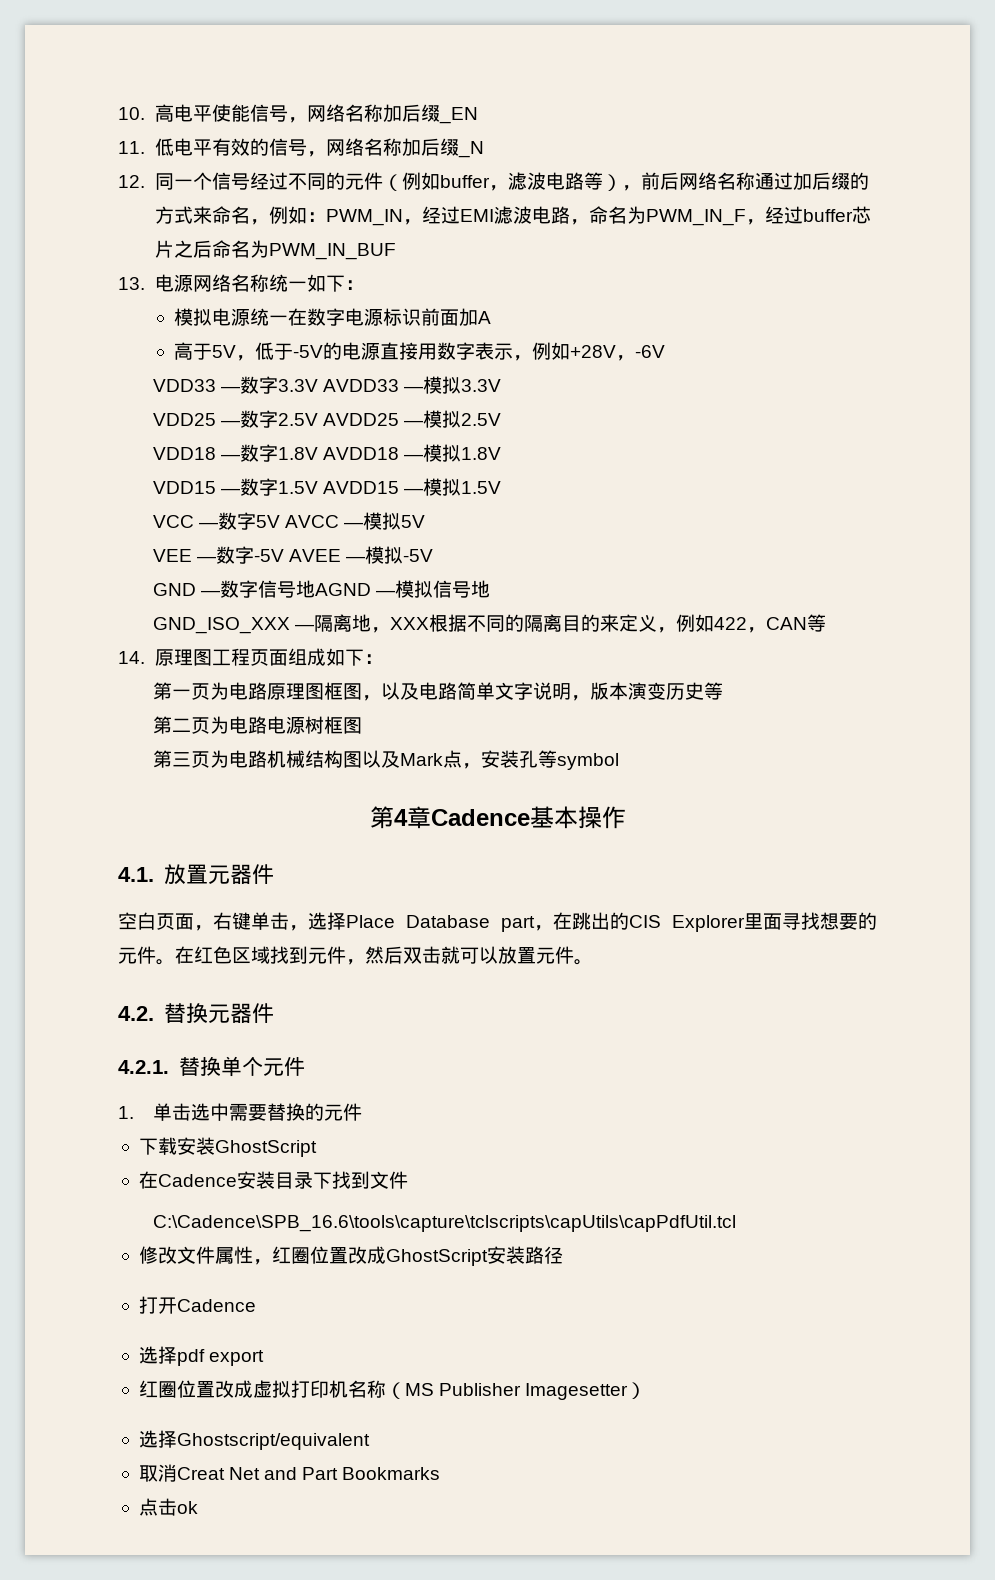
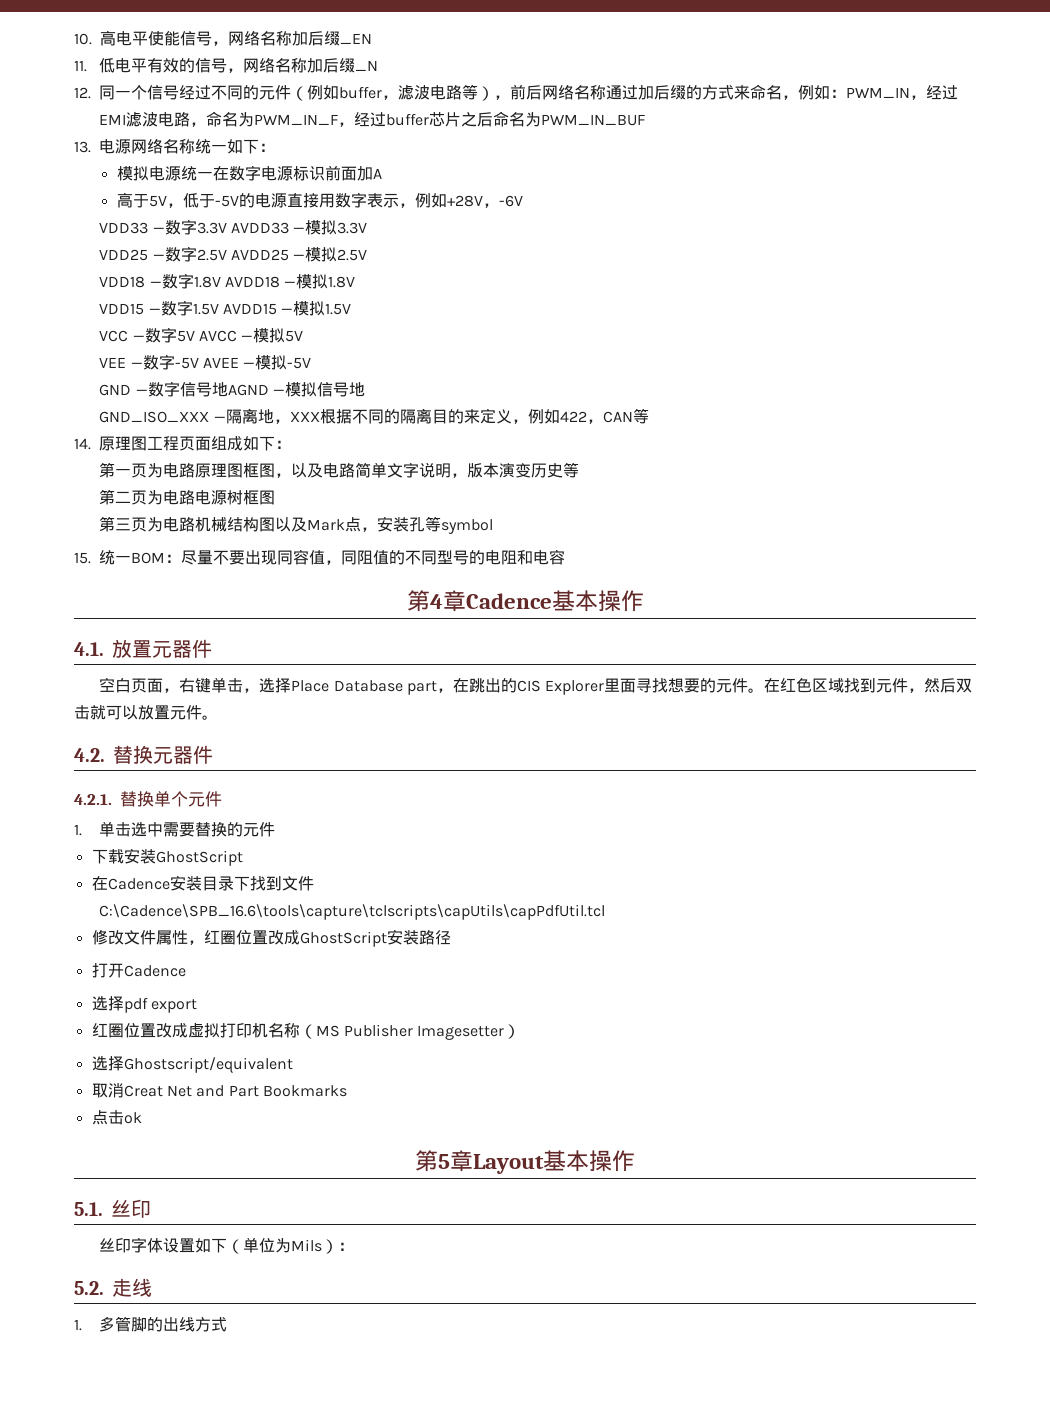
(619, 761) none -> [74,549,566,565] // 15.统一BOM：尽量不要出现同容值，同阻值的不同型号的电阻和电容
(198, 1507) none -> [415,1150,635,1174] [74,1199,151,1218] [99,1237,355,1254] [74,1278,152,1297] [74,1316,228,1332] // 第5章Layout基本操作 // 5.1.丝印 // 丝印字体设置如下（单位为Mils）： // 5.2.走线 // 1.多管脚的出线方式

